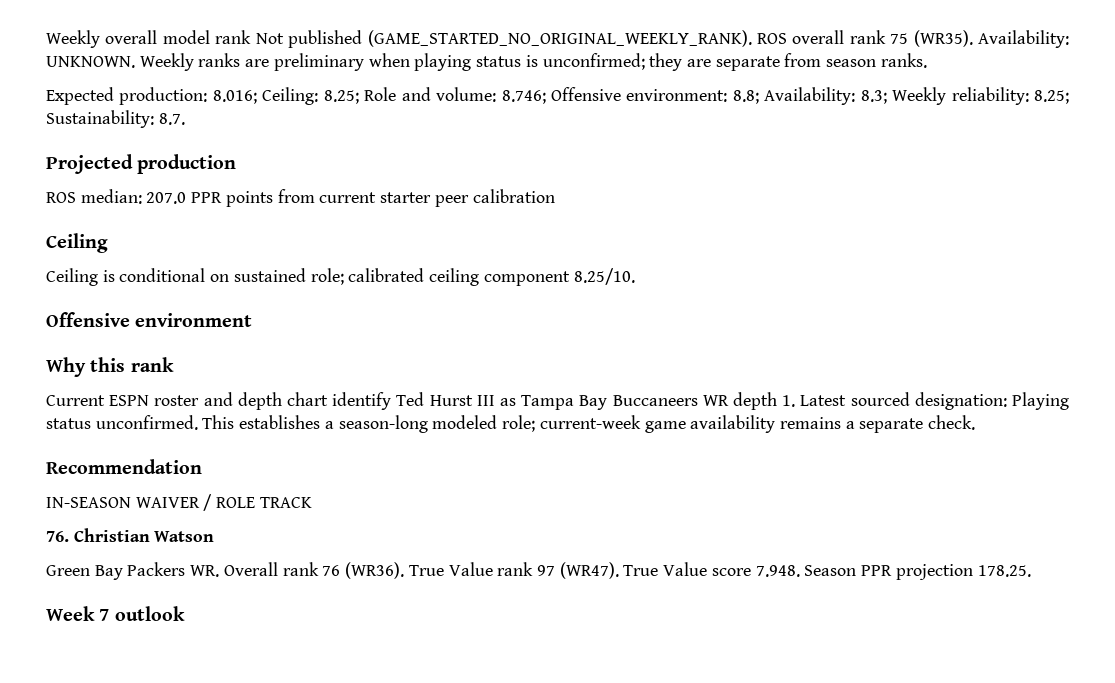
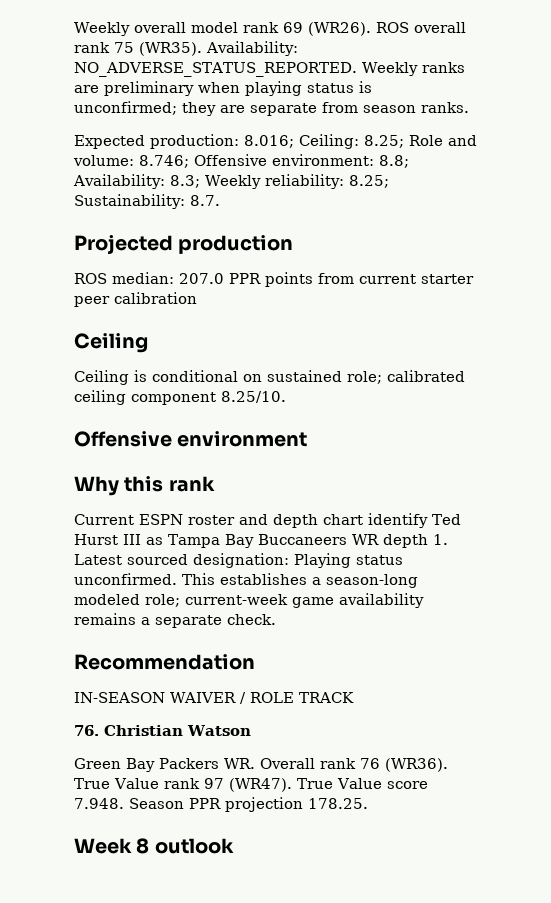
[255,30,752,48] Not published (GAME_STARTED_NO_ORIGINAL_WEEKLY_RANK). -> [282,22,371,36] 69 (WR26).
[46,56,135,68] UNKNOWN. -> [74,62,357,77] NO_ADVERSE_STATUS_REPORTED.
[99,609,110,621] 7 -> [136,838,150,854] 8

